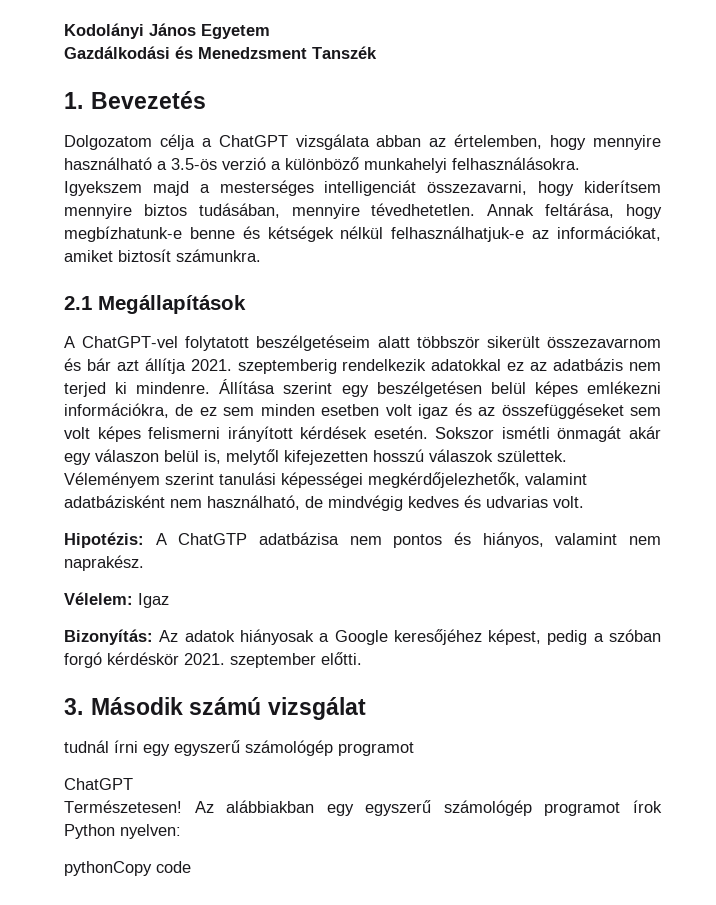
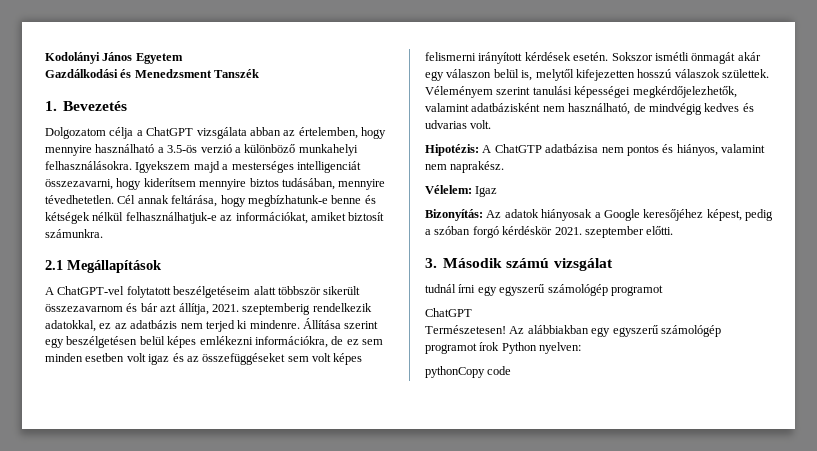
[487,204,535,216] Annak -> [117,195,169,204] Cél annak
[144,358,186,374] állítja -> [178,303,209,315] állítja,
[431,359,502,371] adatokkal -> [45,320,96,332] adatokkal,

